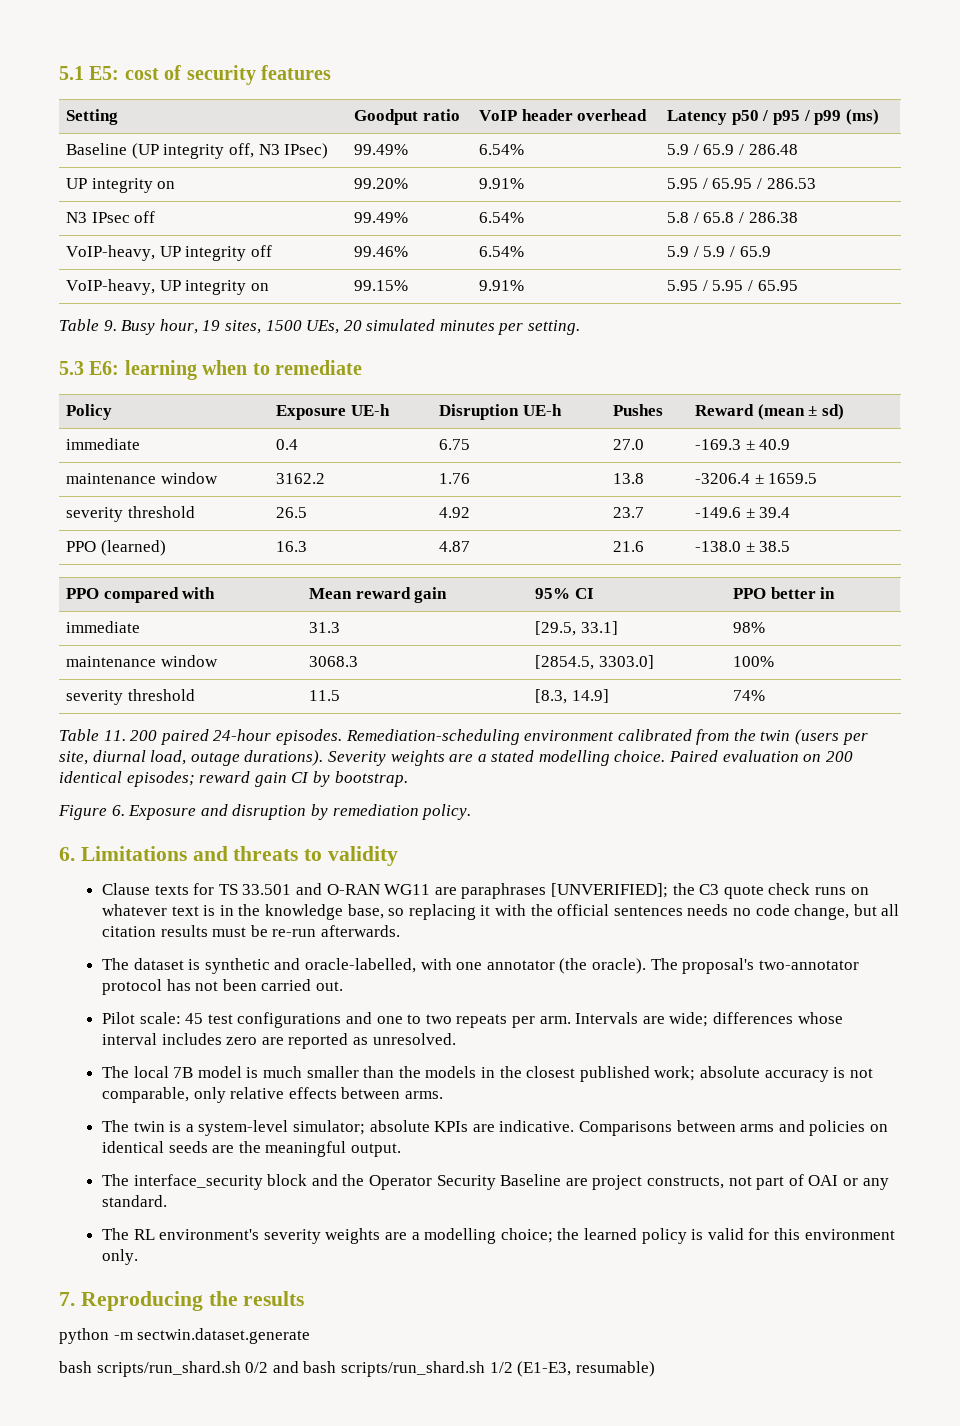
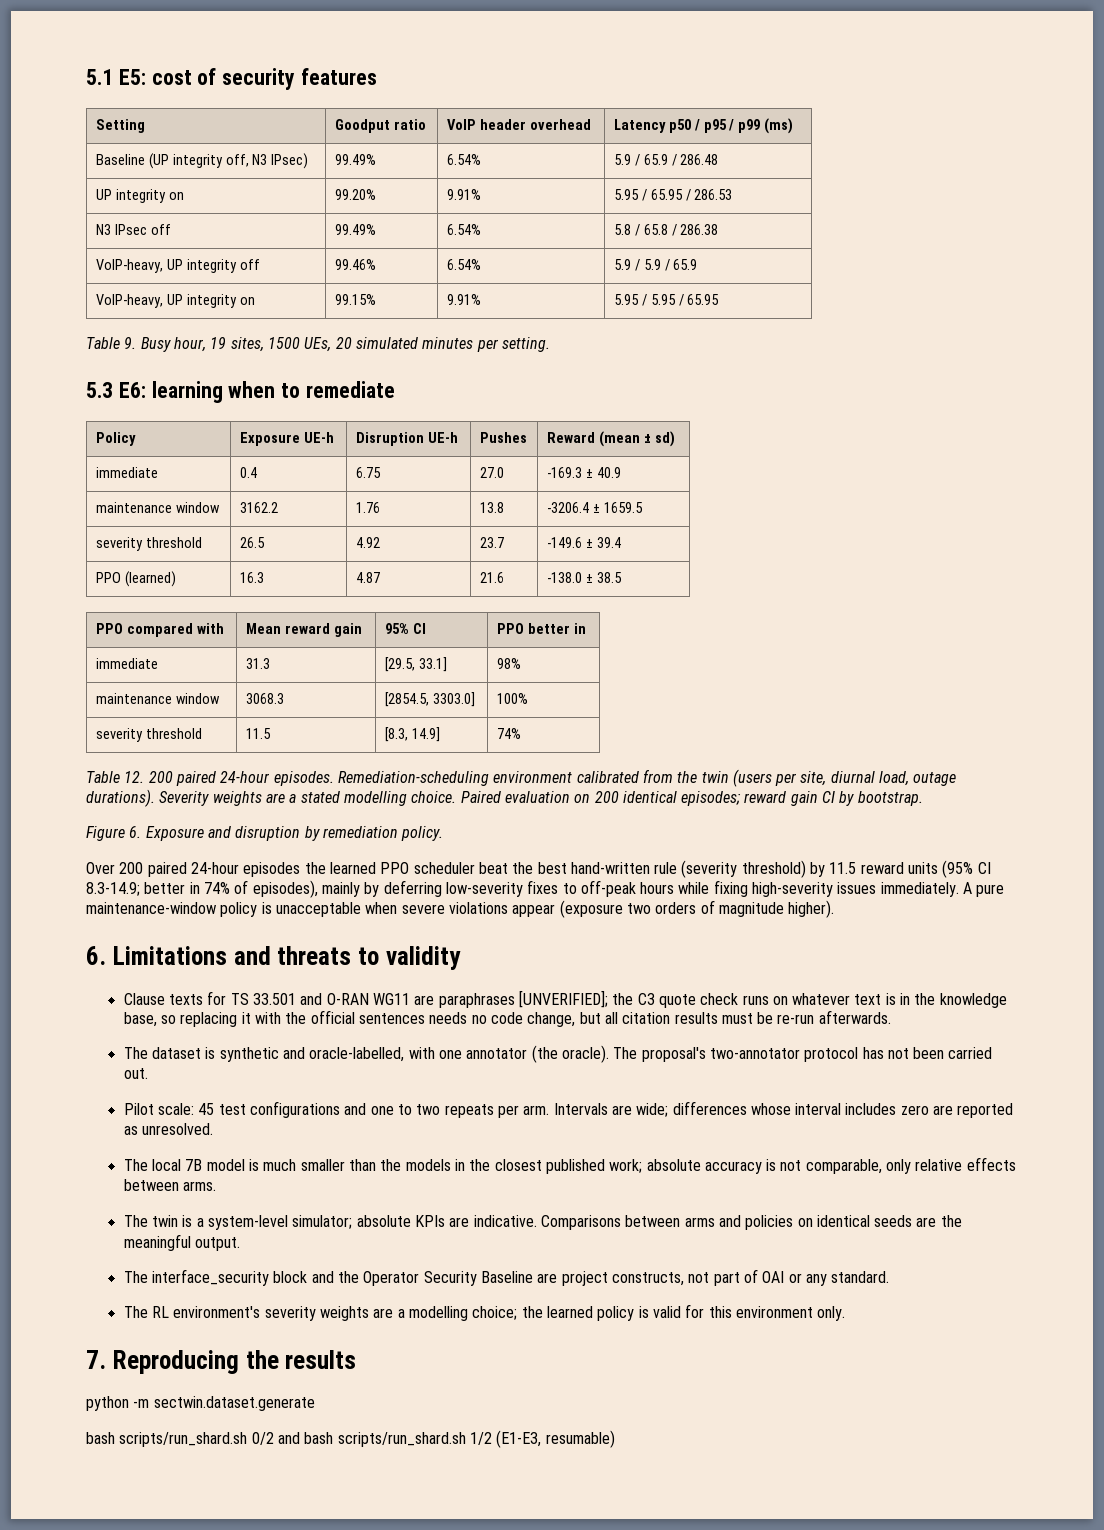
[103,730,126,741] 11. -> [124,771,145,783] 12.
(472, 812) none -> [86,860,991,878] [86,880,1005,898] [86,900,835,918] // Over 200 paired 24-hour episodes the learned PPO scheduler beat the best hand-written rule (severity threshold) by 11.5 reward units (95% CI 8.3-14.9; better in 74% of episodes), mainly by deferring low-severity fixes to off-peak hours while fixing high-severity issues immediately. A pure maintenance-window policy is unacceptable when severe violations appear (exposure two orders of magnitude higher).

